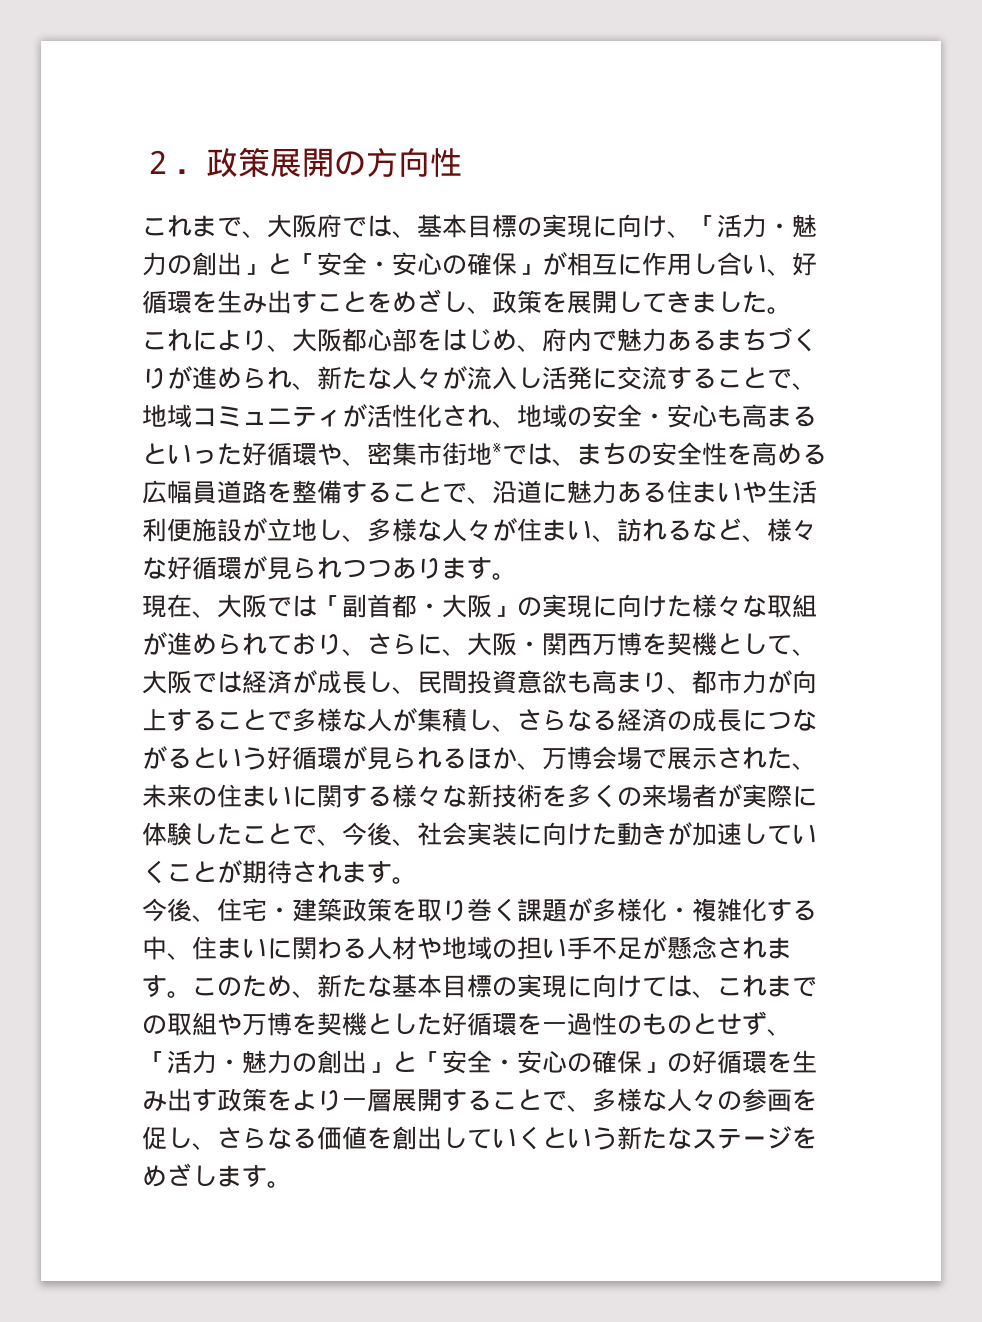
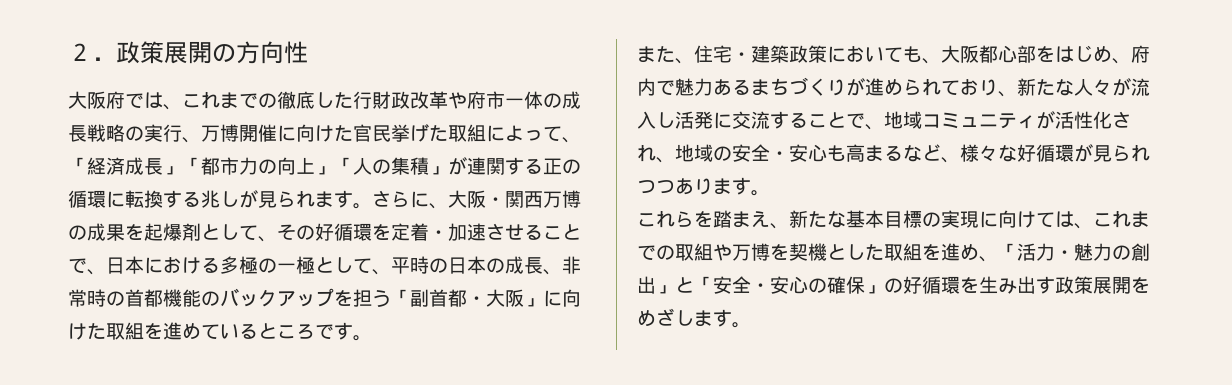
[142,215,267,238] これまで、 -> (308, 52) none
[417,214,817,238] [142,252,817,276] [142,289,792,314] [142,329,267,351] 基本目標の実現に向け、「活力・魅力の創出」と「安全・安心の確保」が相互に作用し合い、好循環を生み出すことをめざし、政策を展開してきました。 // これにより -> [182,91,581,109] [68,124,581,143] [68,157,581,175] [68,190,581,209] [68,223,581,242] [68,256,581,275] [68,288,581,307] [68,322,372,341] [637,45,922,64] これまでの徹底した行財政改革や府市一体の成長戦略の実行、万博開催に向けた官民挙げた取組によって、「経済成長」「都市力の向上」「人の集積」が連関する正の循環に転換する兆しが見られます。さらに、大阪・関西万博の成果を起爆剤として、その好循環を定着・加速させることで、日本における多極の一極として、平時の日本の成長、非常時の首都機能のバックアップを担う「副首都・大阪」に向けた取組を進めているところです。 // また、住宅・建築政策においても
(292, 378) none -> [941,79,998,96] ており
[142,442,827,466] [142,480,817,504] [142,518,692,542] といった好循環や、密集市街地※では、まちの安全性を高める広幅員道路を整備することで、沿道に魅力ある住まいや生活利便施設が立地し、多様な人々が住まい、訪れる -> (903, 153) none
[142,594,817,618] [142,632,817,656] [142,670,817,694] [142,708,817,732] [142,746,817,770] [142,784,817,808] [142,822,817,846] [142,860,417,884] [142,898,817,922] [142,936,792,960] [142,975,292,998] 現在、大阪では「副首都・大阪」の実現に向けた様々な取組が進められており、さらに、大阪・関西万博を契機として、大阪では経済が成長し、民間投資意欲も高まり、都市力が向上することで多様な人が集積し、さらなる経済の成長につながるという好循環が見られるほか、万博会場で展示された、未来の住まいに関する様々な新技術を多くの来場者が実際に体験したことで、今後、社会実装に向けた動きが加速していくことが期待されます。 // 今後、住宅・建築政策を取り巻く課題が多様化・複雑化する中、住まいに関わる人材や地域の担い手不足が懸念されます。このため -> [637,210,770,228] これらを踏まえ
[442,1011,767,1036] 好循環を一過性のものとせず -> [884,243,979,261] 取組を進め
[267,1088,817,1112] [142,1126,792,1150] をより一層展開することで、多様な人々の参画を促し、さらなる価値を創出していくという新たなステージ -> [1093,276,1131,294] 展開

